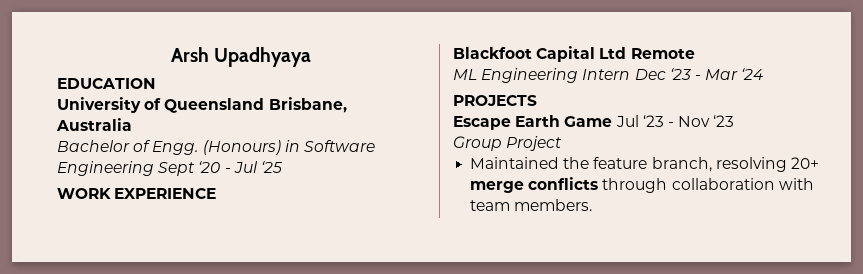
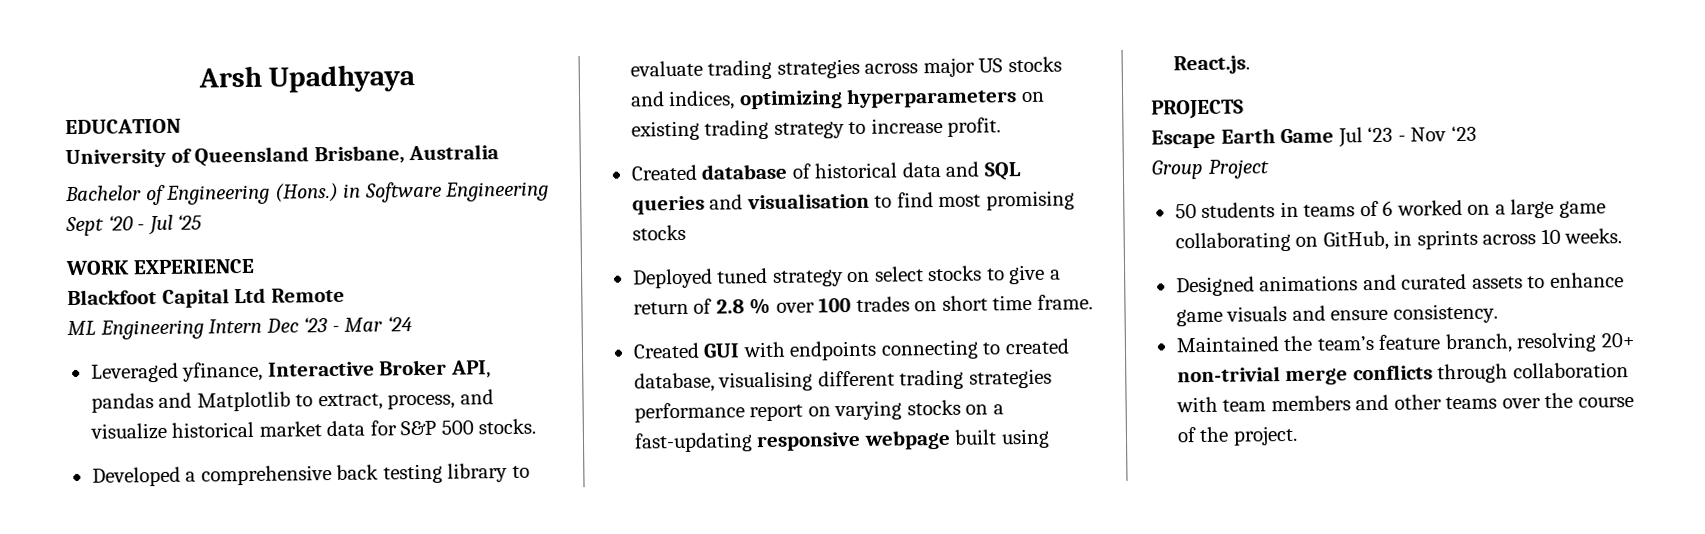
[152,140,281,155] Engg. (Honours) -> [166,182,339,205] Engineering (Hons.)
(764, 74) none -> [90,359,491,383] [90,389,494,413] [89,418,537,440] [91,462,530,487] [629,56,1062,80] [629,87,1045,111] [630,117,1002,141] [630,161,1022,181] [631,190,1075,215] [631,224,686,241] [632,264,1061,289] [632,294,1093,315] [632,338,1070,361] [633,368,1052,393] [633,399,1004,423] [633,428,1050,453] [1172,55,1250,75] // Leveraged yfinance, Interactive Broker API, pandas and Matplotlib to extract, process, and visualize historical market data for S&P 500 stocks. // Developed a comprehensive back testing library to evaluate trading strategies across major US stocks and indices, optimizing hyperparameters on existing trading strategy to increase profit. // Created database of historical data and SQL queries and visualisation to find most promising stocks // Deployed tuned strategy on select stocks to give a return of 2.8 % over 100 trades on short time frame. // Created GUI with endpoints connecting to created database, visualising different trading strategies performance report on varying stocks on a fast-updating responsive webpage built using React.js.
(563, 143) none -> [1174,198,1606,219] [1174,228,1623,253] [1175,272,1624,297] [1175,303,1498,327] // 50 students in teams of 6 worked on a large game collaborating on GitHub, in sprints across 10 weeks. // Designed animations and curated assets to enhance game visuals and ensure consistency.
(590, 163) none -> [1316,335,1374,351] team’s
(819, 163) none -> [1176,366,1281,383] non-trivial
[514,199,593,211] members. -> [1270,392,1634,412] [1176,425,1298,446] members and other teams over the course of the project.

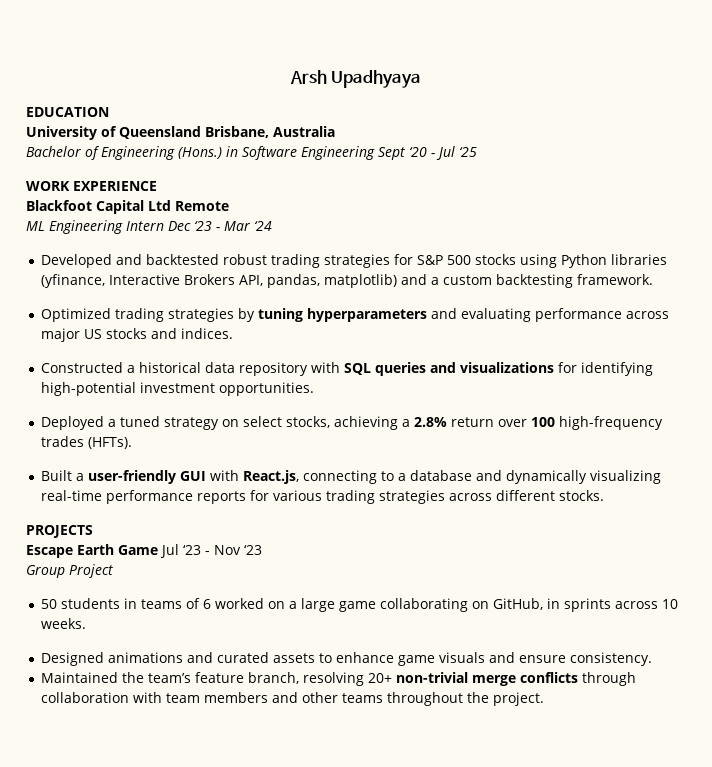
[90,359,491,383] [90,389,494,413] [89,418,537,440] [91,462,530,487] [629,58,860,80] Leveraged yfinance, Interactive Broker API, pandas and Matplotlib to extract, process, and visualize historical market data for S&P 500 stocks. // Developed a comprehensive back testing library to evaluate trading strategies -> [40,254,667,268] [40,274,653,288] [40,308,622,322] Developed and backtested robust trading strategies for S&P 500 stocks using Python libraries (yfinance, Interactive Brokers API, pandas, matplotlib) and a custom backtesting framework. // Optimized trading strategies by tuning hyperparameters and evaluating performance
[668,87,1045,111] [630,117,1002,141] [630,161,1022,181] [631,190,1075,215] [631,224,686,241] indices, optimizing hyperparameters on existing trading strategy to increase profit. // Created database of historical data and SQL queries and visualisation to find most promising stocks -> [180,328,233,339] [40,362,653,376] [40,382,314,396] indices. // Constructed a historical data repository with SQL queries and visualizations for identifying high-potential investment opportunities.
(713, 278) none -> [107,419,116,427] a
[927,264,1061,285] [632,294,1093,315] [632,342,700,359] stocks to give a return of 2.8 % over 100 trades on short time frame. // Created -> [285,416,663,430] [40,436,132,449] [40,470,176,484] stocks, achieving a 2.8% return over 100 high-frequency trades (HFTs). // Built a user-friendly
[789,340,878,361] endpoints -> [242,470,299,484] React.js,
[1004,338,1070,355] [633,368,1052,393] [633,399,1004,423] [633,428,1050,453] [1172,55,1250,75] created database, visualising different trading strategies performance report on varying stocks on a fast-updating responsive webpage built using React.js. -> [397,470,661,484] [40,490,604,504] a database and dynamically visualizing real-time performance reports for various trading strategies across different stocks.
[1501,392,1634,409] [1176,427,1197,443] over the course of -> [386,692,463,706] throughout

